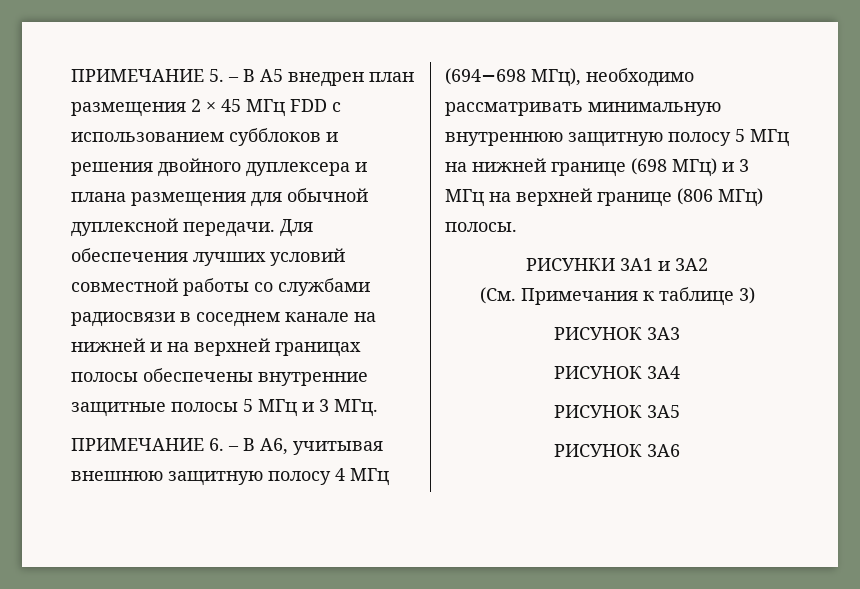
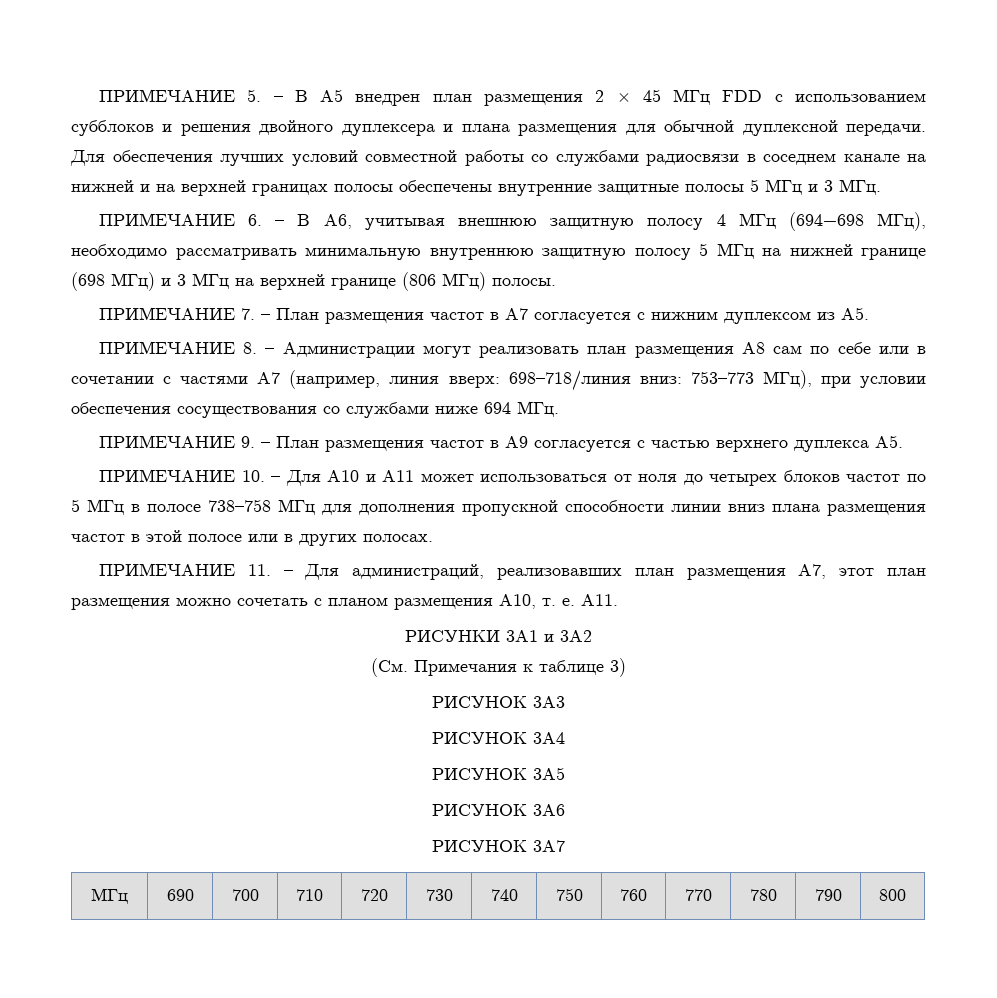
(517, 227) none -> [98,307,869,324] [98,341,927,358] [71,370,927,391] [71,401,559,418] [98,435,903,452] [98,469,927,486] [71,499,926,516] [71,530,433,546] [98,563,926,580] [71,594,618,610] // ПРИМЕЧАНИЕ 7. – План размещения частот в A7 согласуется с нижним дуплексом из A5. // ПРИМЕЧАНИЕ 8. – Администрации могут реализовать план размещения А8 сам по себе или в сочетании с частями A7 (например, линия вверх: 698–718/линия вниз: 753–773 МГц), при условии обеспечения сосуществования со службами ниже 694 МГц. // ПРИМЕЧАНИЕ 9. – План размещения частот в А9 согласуется с частью верхнего дуплекса A5. // ПРИМЕЧАНИЕ 10. – Для A10 и A11 может использоваться от ноля до четырех блоков частот по 5 МГц в полосе 738–758 МГц для дополнения пропускной способности линии вниз плана размещения частот в этой полосе или в других полосах. // ПРИМЕЧАНИЕ 11. – Для администраций, реализовавших план размещения А7, этот план размещения можно сочетать с планом размещения А10, т. е. A11.
(680, 450) none -> [432,840,565,852] [91,888,128,904] [166,889,194,901] [231,889,259,901] [296,889,323,901] [360,889,388,901] [425,889,453,901] [490,889,518,901] [555,888,583,901] [620,889,647,901] [684,889,712,901] [749,889,777,901] [814,889,842,901] [879,889,906,901] // РИСУНОК 3A7 // МГц | 690 | 700 | 710 | 720 | 730 | 740 | 750 | 760 | 770 | 780 | 790 | 800

